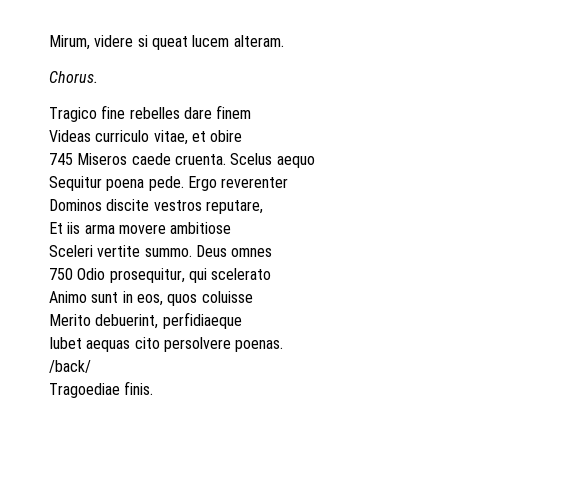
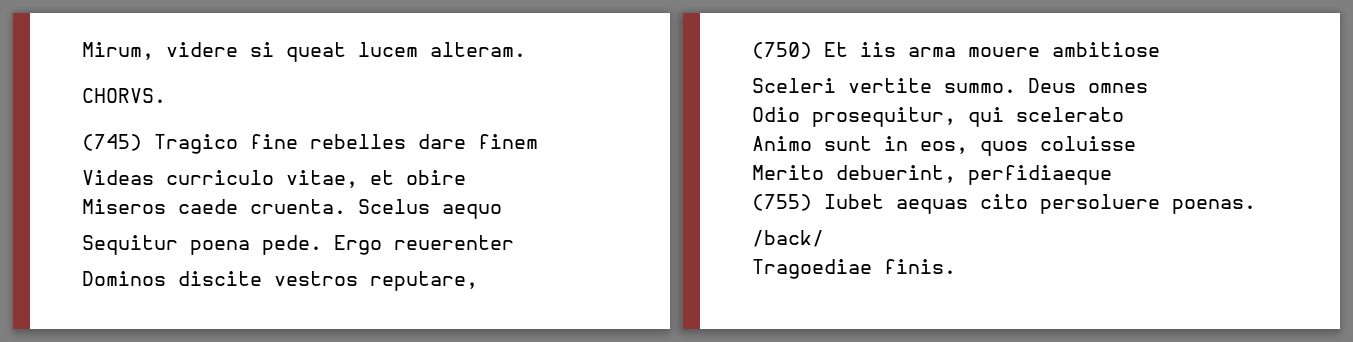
[49,71,98,83] Chorus. // -> [82,88,166,103] [82,134,142,151] CHORVS. // (745)
[49,153,73,165] 745 -> (466, 177) none
[221,177,289,188] reverenter -> [394,235,514,250] reuerenter
(263, 207) none -> [752,42,812,59] (750)
[118,224,166,234] movere -> [968,47,1040,57] mouere
[49,268,73,280] 750 -> (1148, 88) none
(242, 320) none -> [752,194,812,211] (755)
[163,337,231,352] persolvere -> [1040,194,1160,214] persoluere

